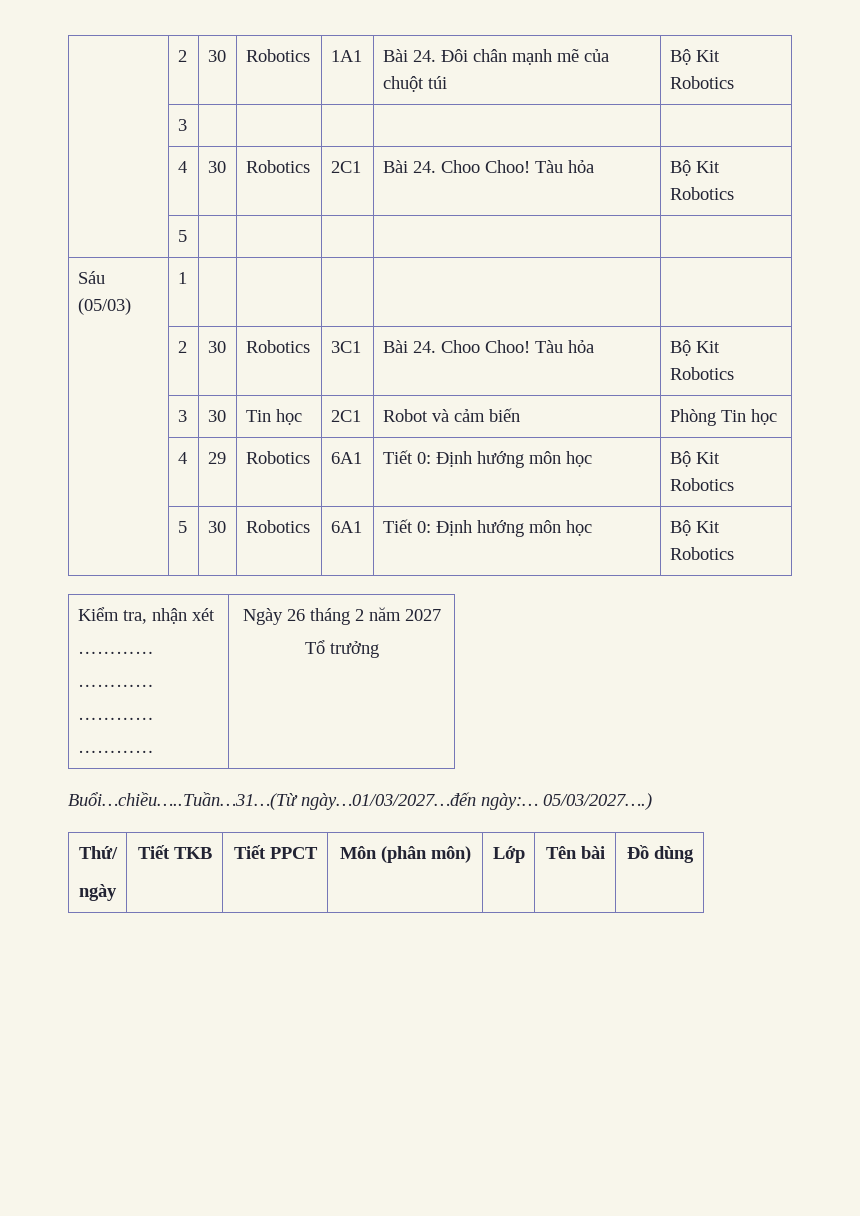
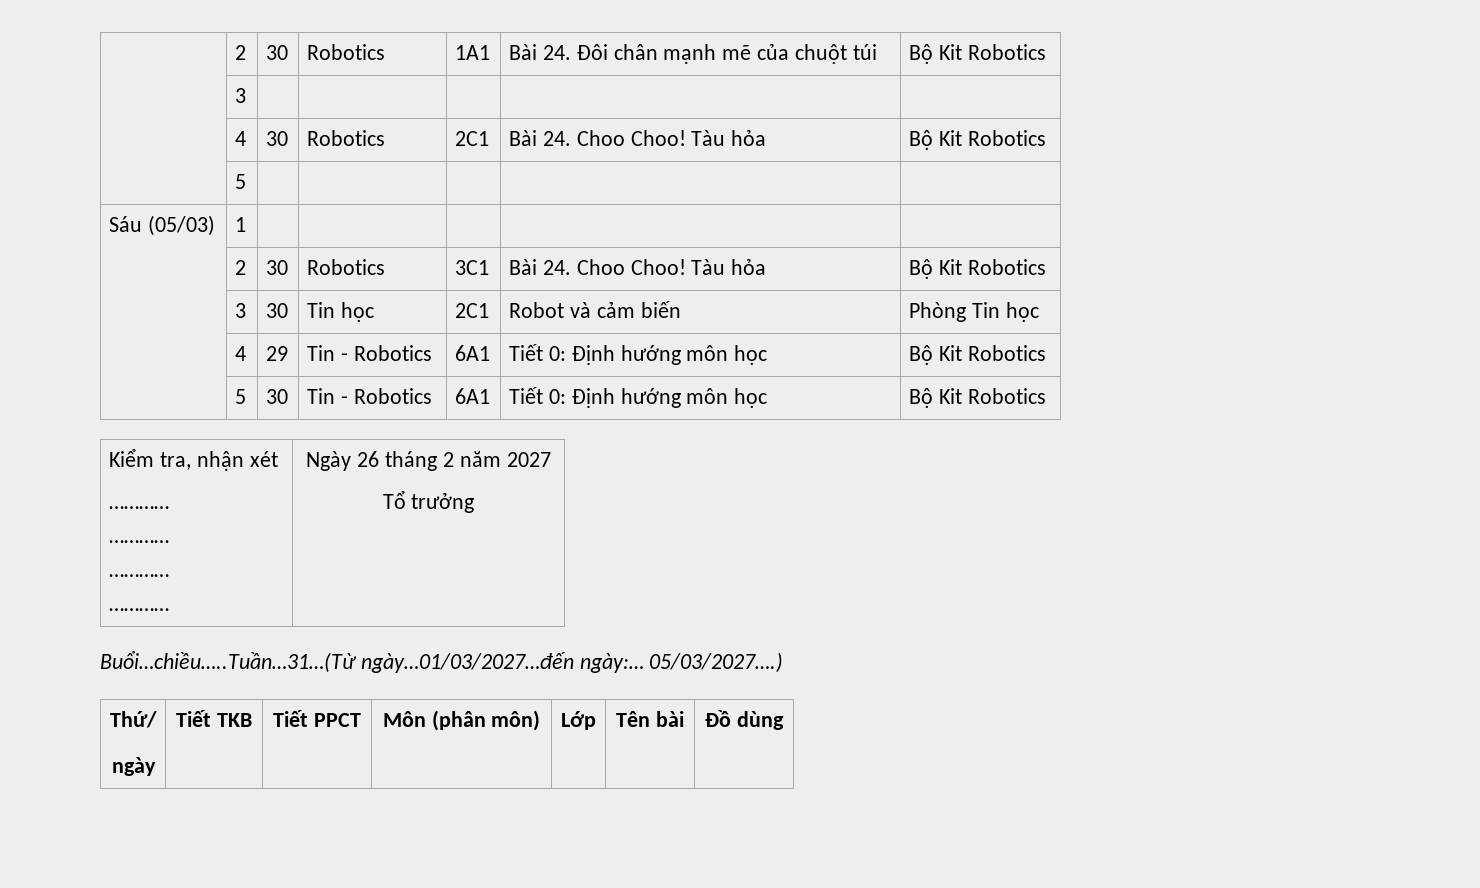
(226, 458) none -> [307,345,348,361] Tin -
(226, 527) none -> [307,388,348,404] Tin -

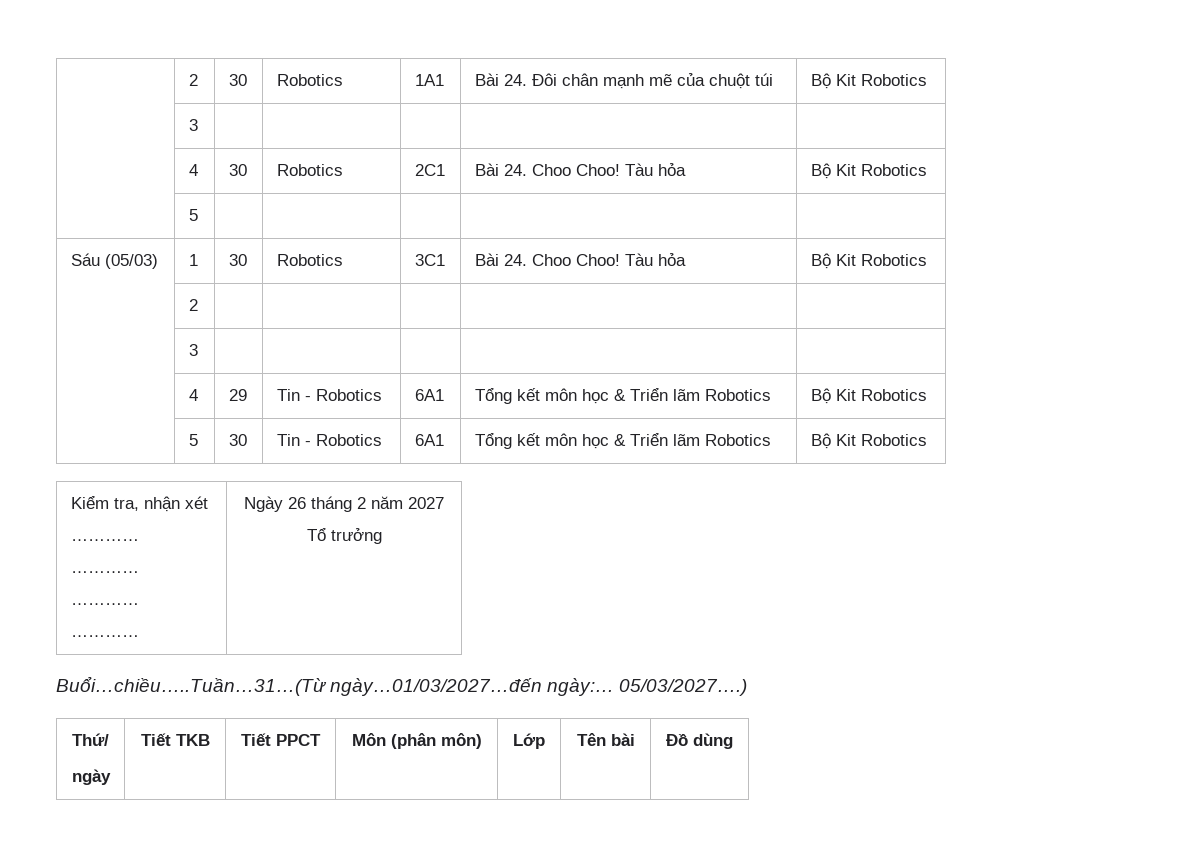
[235,260,247,275] | | | | // | 2 | -> (198, 260) none
[235,303,247,318] [266,303,289,318] [307,302,374,322] [455,303,490,318] [509,301,681,318] [909,302,1039,322] // | 3 | 30 | Tin học | 2C1 | Robot và cảm biến | Phòng Tin học -> [188,299,198,311] [188,344,198,356] // | 2 | | | | | // | 3 | | | | |
[509,344,768,365] Tiết 0: Định hướng môn học -> [474,388,771,404] Tổng kết môn học & Triển lãm Robotics
[509,387,768,408] Tiết 0: Định hướng môn học -> [474,433,771,449] Tổng kết môn học & Triển lãm Robotics

